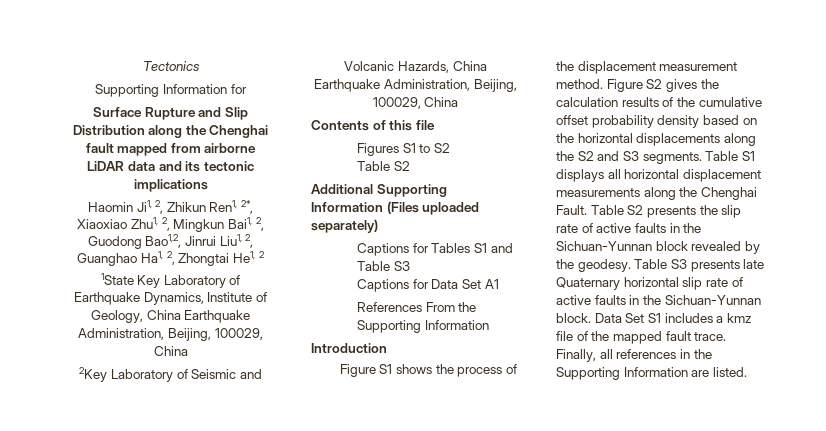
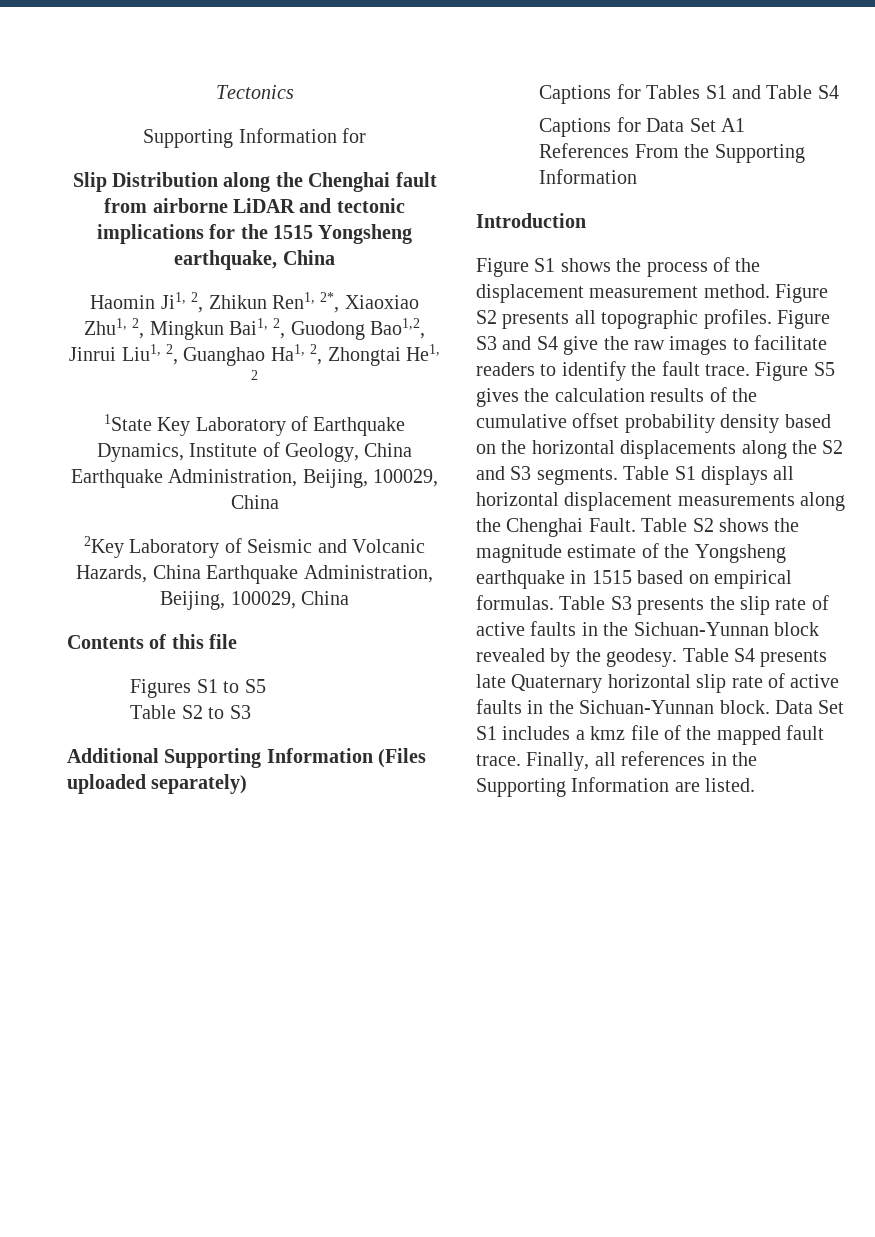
[93,107,222,120] Surface Rupture and -> (366, 135) none
[117,143,168,156] mapped -> (437, 179) none
[127,161,201,172] data and its -> [299,198,332,213] and
(208, 185) none -> [209,224,413,244] [174,250,335,270] for the 1515 Yongsheng earthquake, China
[434,143,451,153] [357,161,410,171] S2 // Table S2 -> [244,679,266,693] [130,705,251,719] S5 // Table S2 to S3
[393,261,410,271] S3 -> [817,85,839,99] S4
(663, 84) none -> [502,309,830,329] [476,335,828,355] [476,361,835,381] presents all topographic profiles. Figure S3 and S4 give the raw images to facilitate readers to identify the fault trace. Figure S5
(644, 210) none -> [719,518,800,532] [476,543,786,563] [476,570,792,589] [476,595,632,610] shows the magnitude estimate of the Yongsheng earthquake in 1515 based on empirical formulas. Table S3
[670,259,687,269] S3 -> [734,648,755,662] S4

